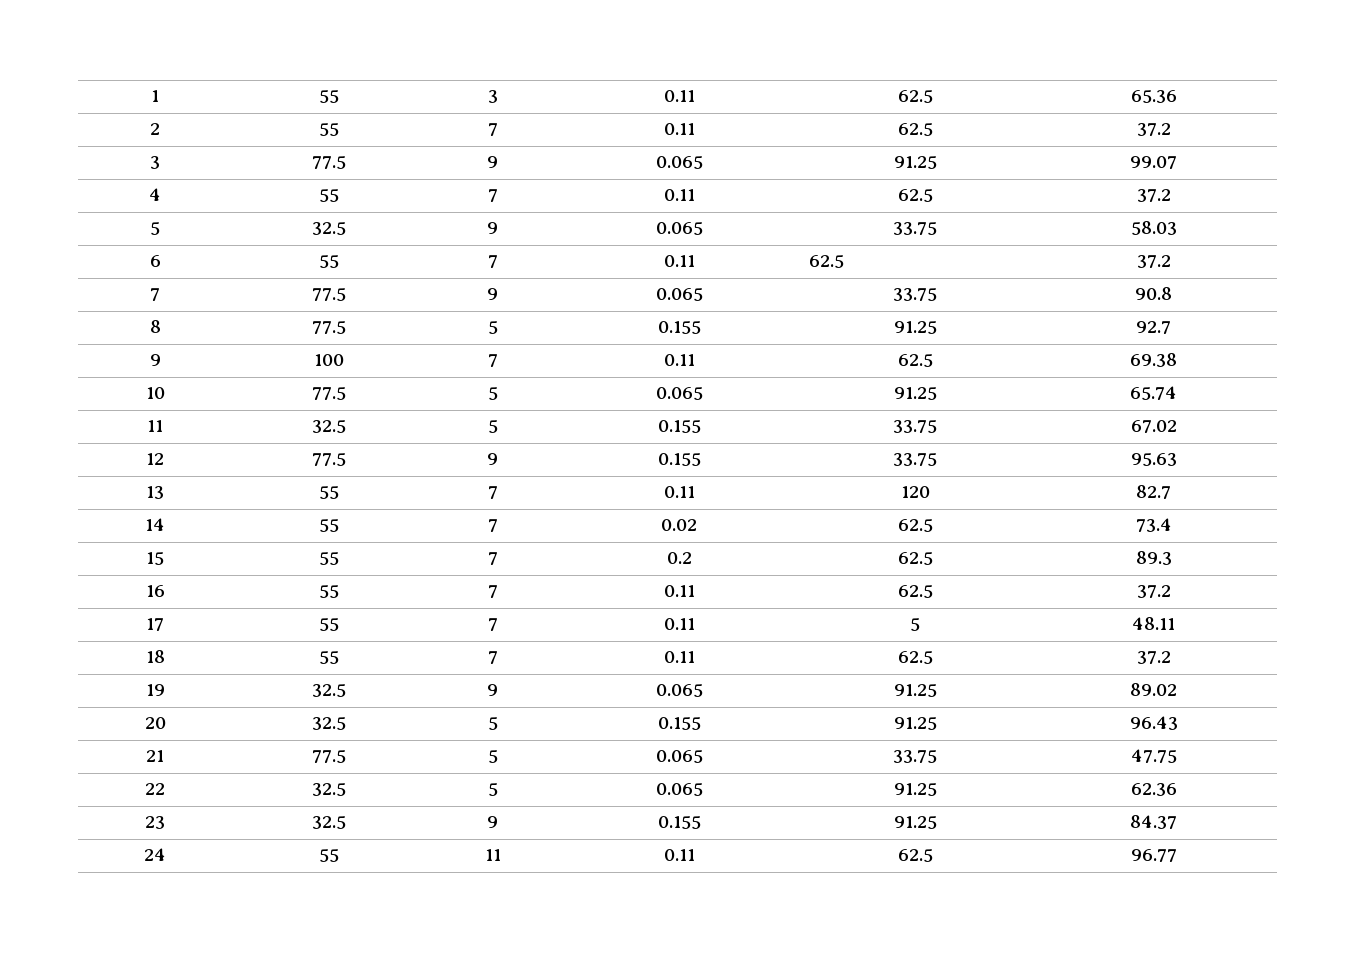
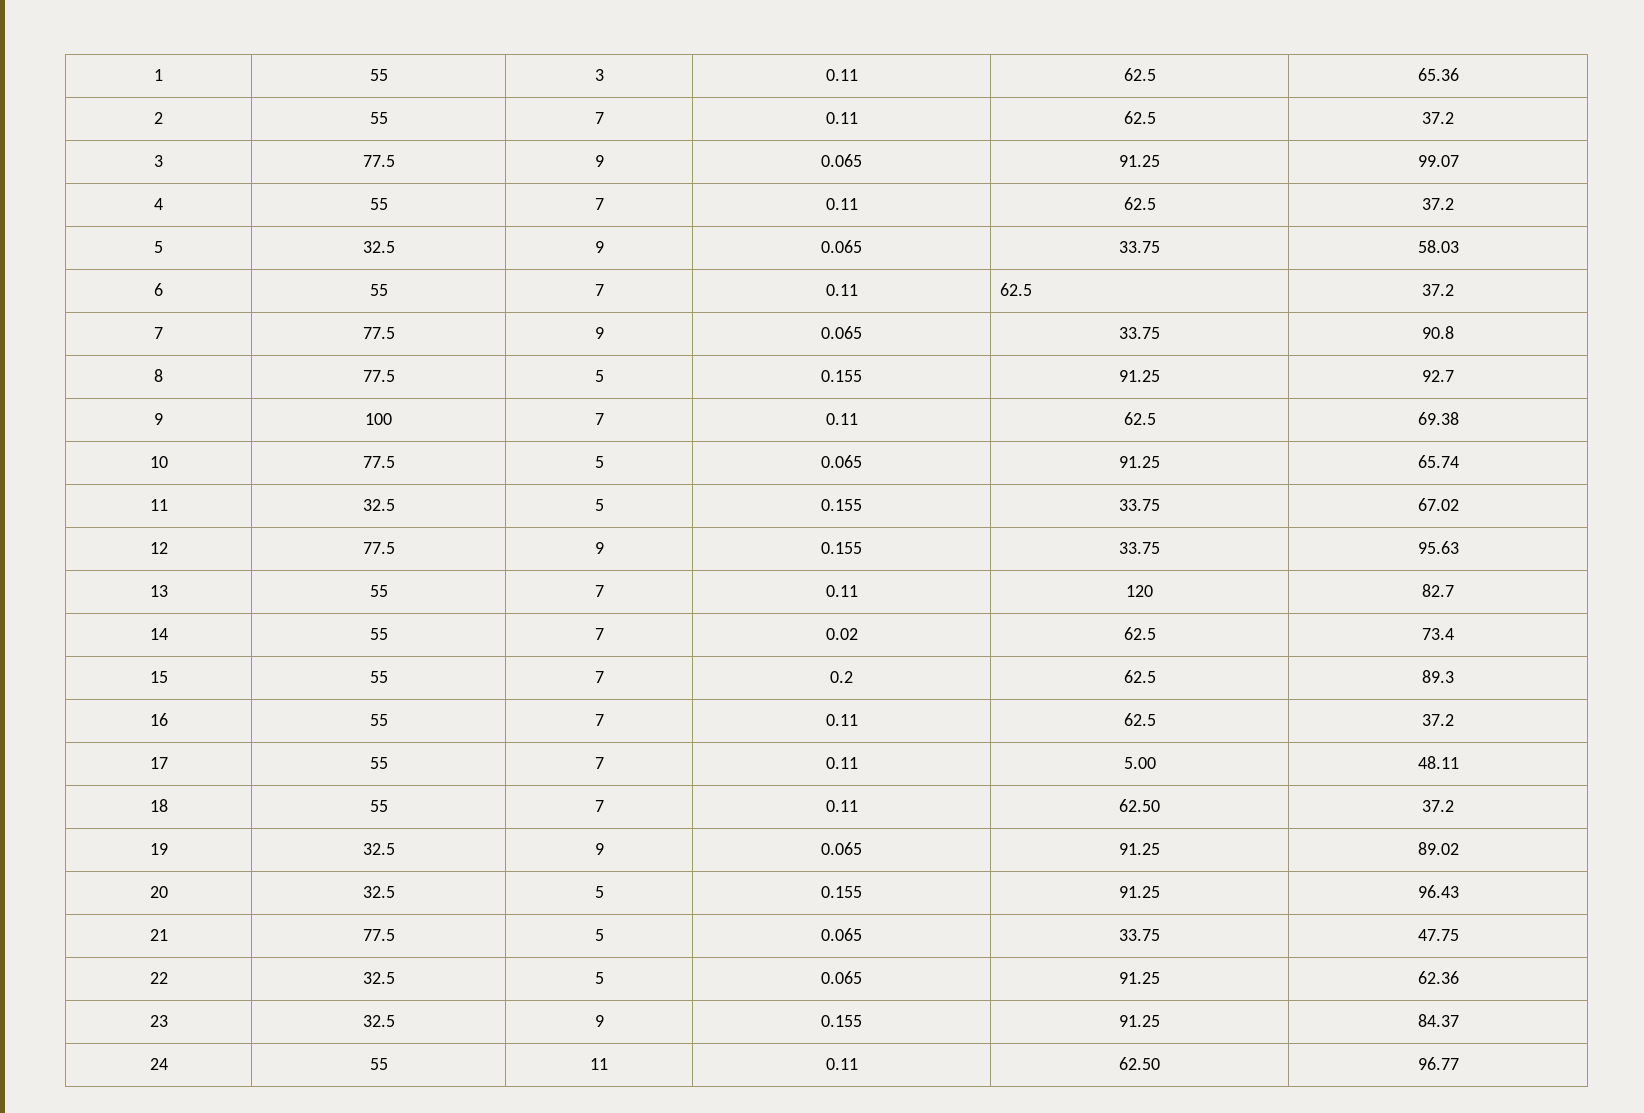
[910,618,921,631] 5 -> [1123,757,1156,769] 5.00
[897,651,933,664] 62.5 -> [1119,799,1160,812] 62.50
[897,849,933,862] 62.5 -> [1119,1057,1160,1070] 62.50

